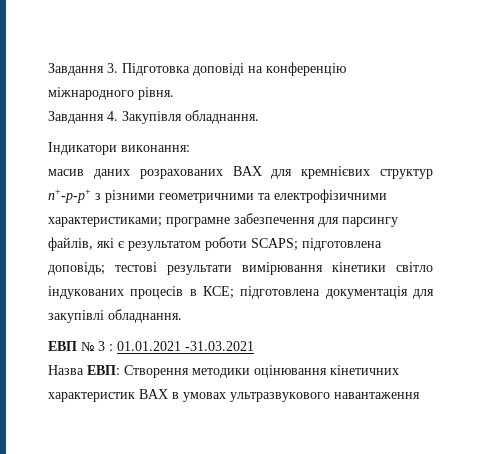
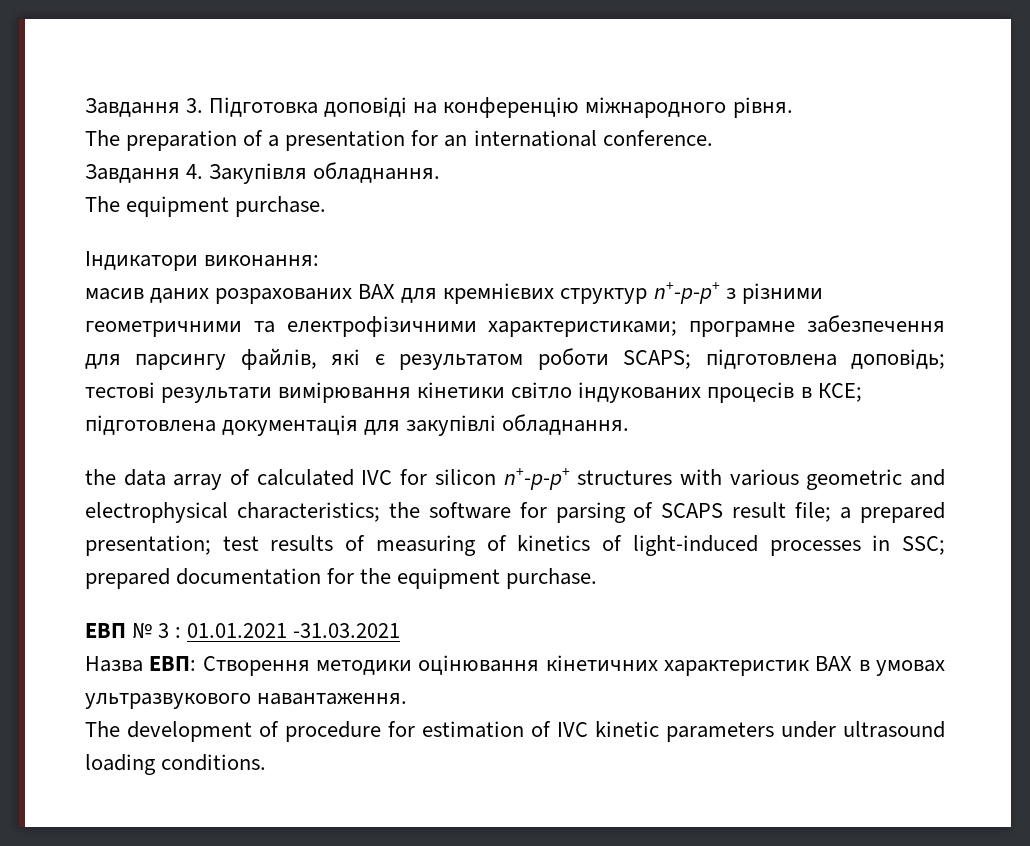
(174, 93) none -> [85,130,713,151] // The preparation of a presentation for an international conference.
(259, 117) none -> [85,196,327,217] // The equipment purchase.
(182, 316) none -> [85,468,945,490] [85,502,945,523] [85,535,946,556] [85,568,598,589] // the data array of calculated IVC for silicon n+-p-p+ structures with various geometric and electrophysical characteristics; the software for parsing of SCAPS result file; a prepared presentation; test results of measuring of kinetics of light-induced processes in SSC; prepared documentation for the equipment purchase.
[334,392,420,399] навантаження -> [257,693,408,705] [85,721,945,742] [85,754,267,775] навантаження. // The development of procedure for estimation of IVC kinetic parameters under ultrasound loading conditions.

